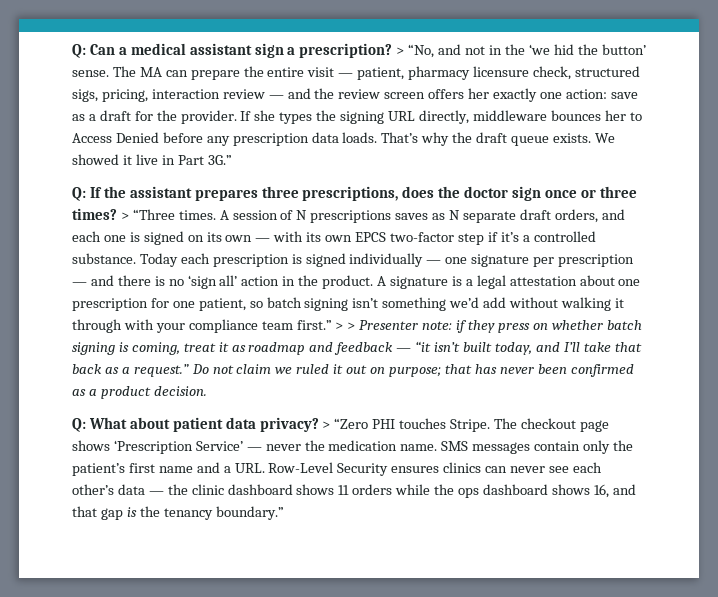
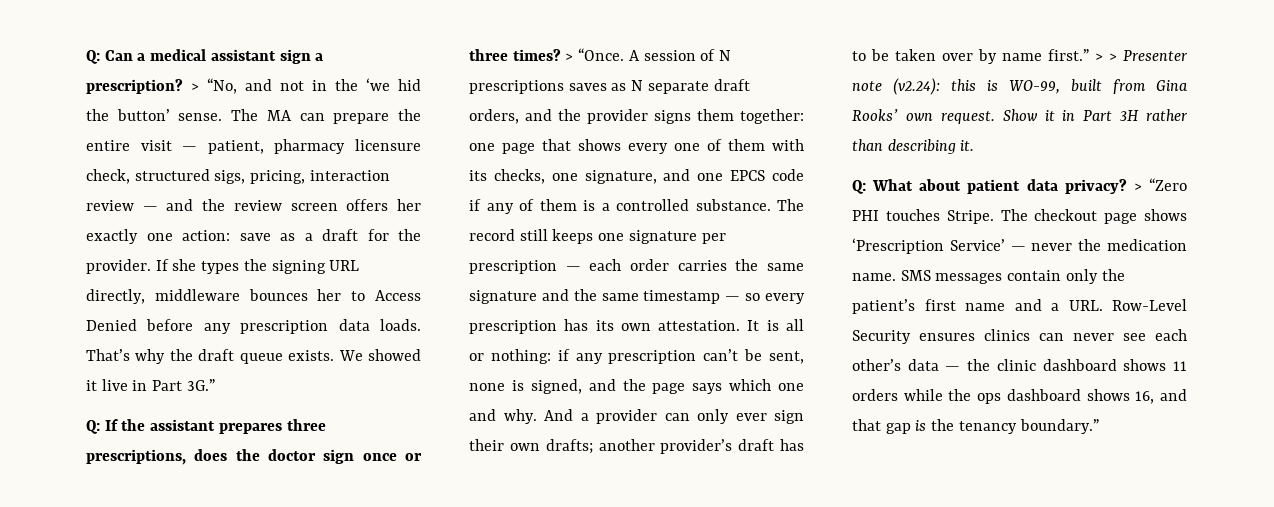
[132,209,216,220] “Three times. -> [578,48,625,61] “Once.
[72,231,596,245] [72,253,442,267] each one is signed on its own — with its own EPCS two-factor step if it’s a controlled substance. Today each prescription is signed individually — -> [558,109,804,124] [469,139,804,154] [469,169,804,184] [469,199,804,214] [469,229,594,244] the provider signs them together: one page that shows every one of them with its checks, one signature, and one EPCS code if any of them is a controlled substance. The record still keeps
[90,275,641,289] [72,297,624,311] [72,319,642,333] [72,341,642,355] [72,364,634,377] [72,386,207,399] and there is no ‘sign all’ action in the product. A signature is a legal attestation about one prescription for one patient, so batch signing isn’t something we’d add without walking it through with your compliance team first.” > > Presenter note: if they press on whether batch signing is coming, treat it as roadmap and feedback — “it isn’t built today, and I’ll take that back as a request.” Do not claim we ruled it out on purpose; that has never been confirmed as a product decision. -> [589,259,804,271] [469,289,805,304] [469,319,804,334] [469,349,804,364] [469,379,804,394] [469,409,804,424] [469,439,804,454] [852,49,1188,64] [852,78,1188,95] [852,109,1188,124] [852,139,975,154] each order carries the same signature and the same timestamp — so every prescription has its own attestation. It is all or nothing: if any prescription can’t be sent, none is signed, and the page says which one and why. And a provider can only ever sign their own drafts; another provider’s draft has to be taken over by name first.” > > Presenter note (v2.24): this is WO-99, built from Gina Rooks’ own request. Show it in Part 3H rather than describing it.

